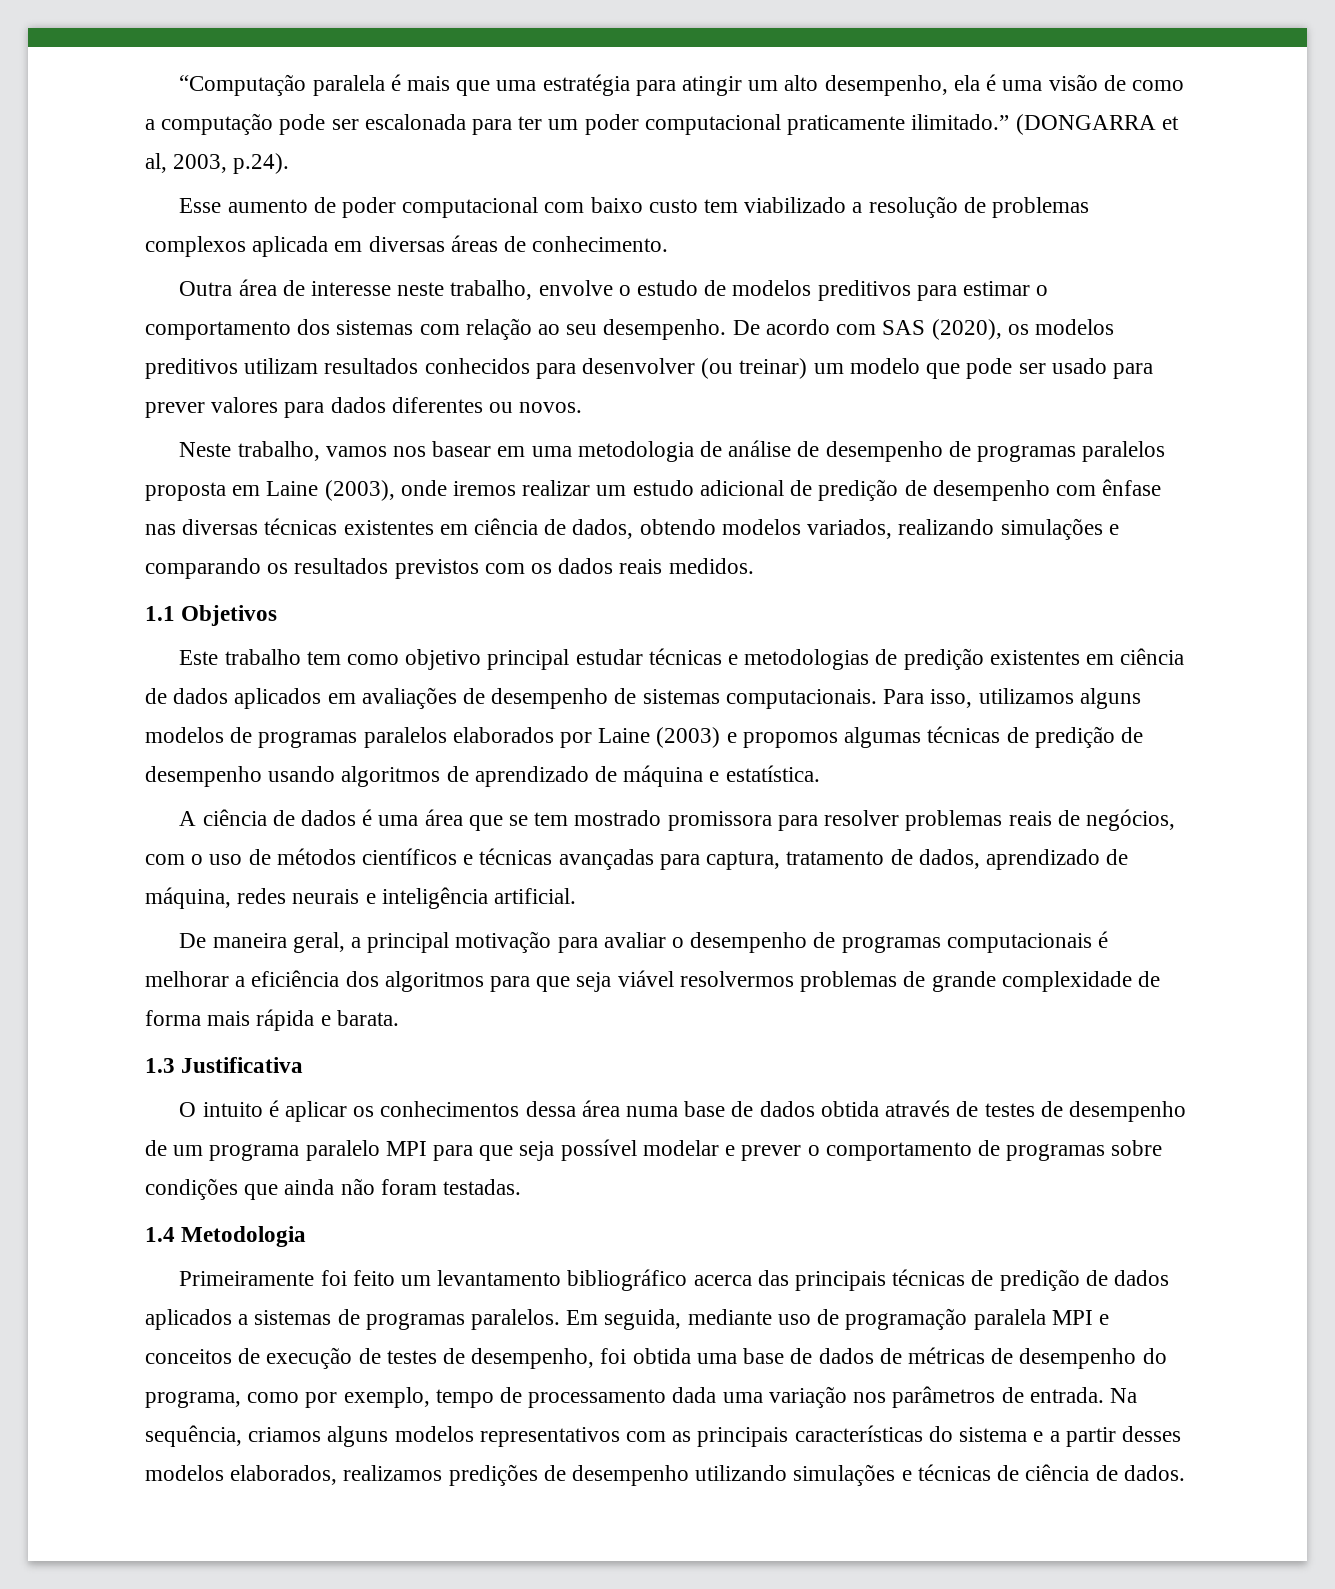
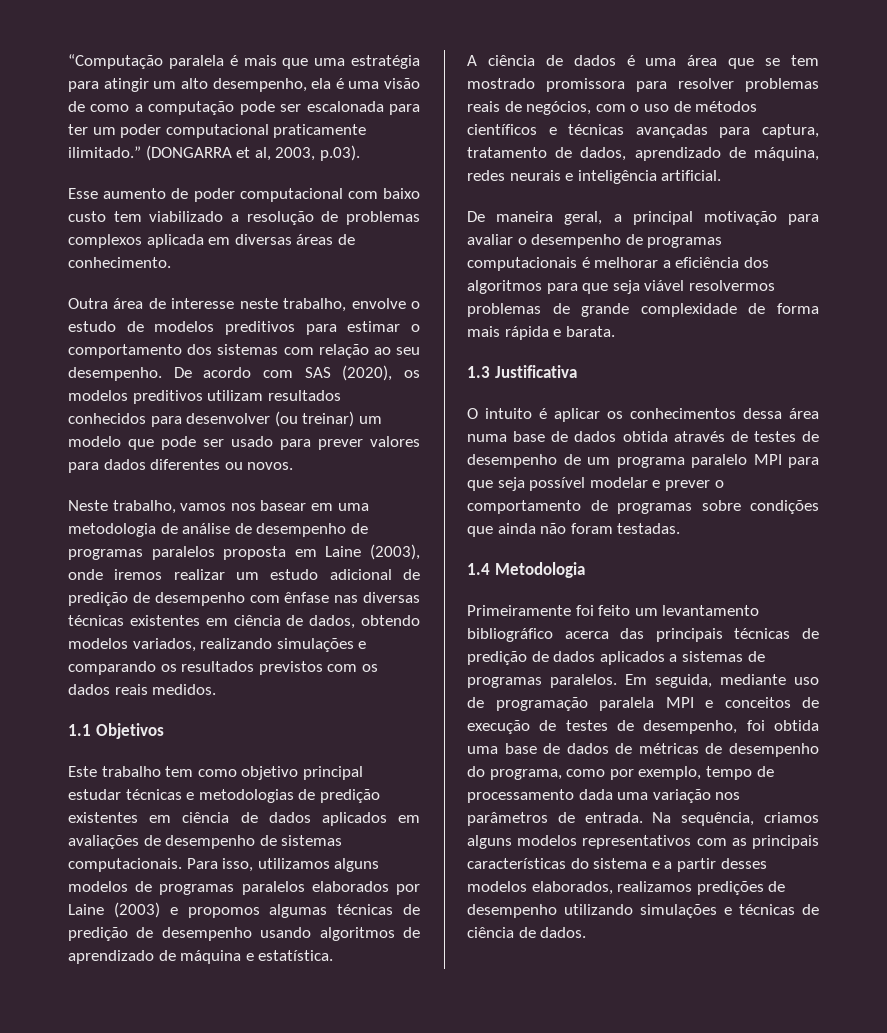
[233,153,290,174] p.24). -> [319,145,360,161] p.03).

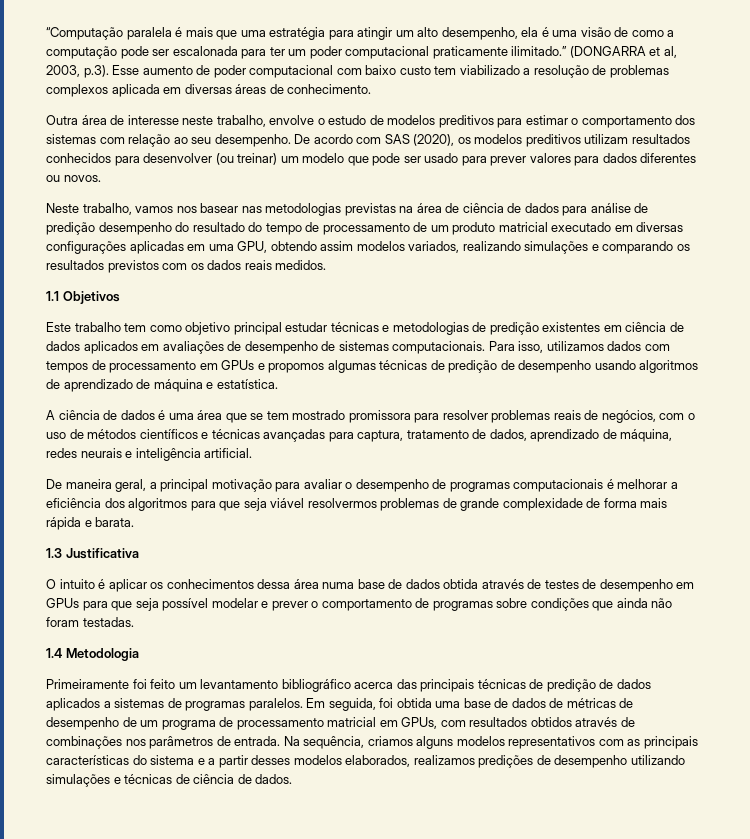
[319,145,360,161] p.03). // -> [83,65,109,78] p.3).
[310,503,369,511] [68,523,368,537] [68,544,420,560] [68,569,420,580] [68,592,420,606] [68,615,420,629] em uma metodologia de análise de desempenho de programas paralelos proposta em Laine (2003), onde iremos realizar um estudo adicional de predição de desempenho com ênfase nas diversas técnicas existentes em ciência de dados, obtendo -> [241,203,649,216] [46,222,684,235] [46,241,354,254] nas metodologias previstas na área de ciência de dados para análise de predição desempenho do resultado do tempo de processamento de um produto matricial executado em diversas configurações aplicadas em uma GPU, obtendo assim
[334,858,380,872] [68,881,420,895] [68,902,160,918] alguns modelos de programas paralelos elaborados por Laine (2003) -> [607,341,670,351] [46,360,255,373] dados com tempos de processamento em GPUs
[563,454,782,468] de um programa paralelo MPI -> [676,582,695,589] [46,598,79,608] em GPUs
[720,674,819,685] [467,697,819,711] [467,720,738,734] mediante uso de programação paralela MPI e conceitos de execução de testes de desempenho, -> (376, 704) none
[467,766,774,780] [467,789,711,803] do programa, como por exemplo, tempo de processamento dada uma variação -> [122,717,635,730] [46,736,122,749] de um programa de processamento matricial em GPUs, com resultados obtidos através de combinações

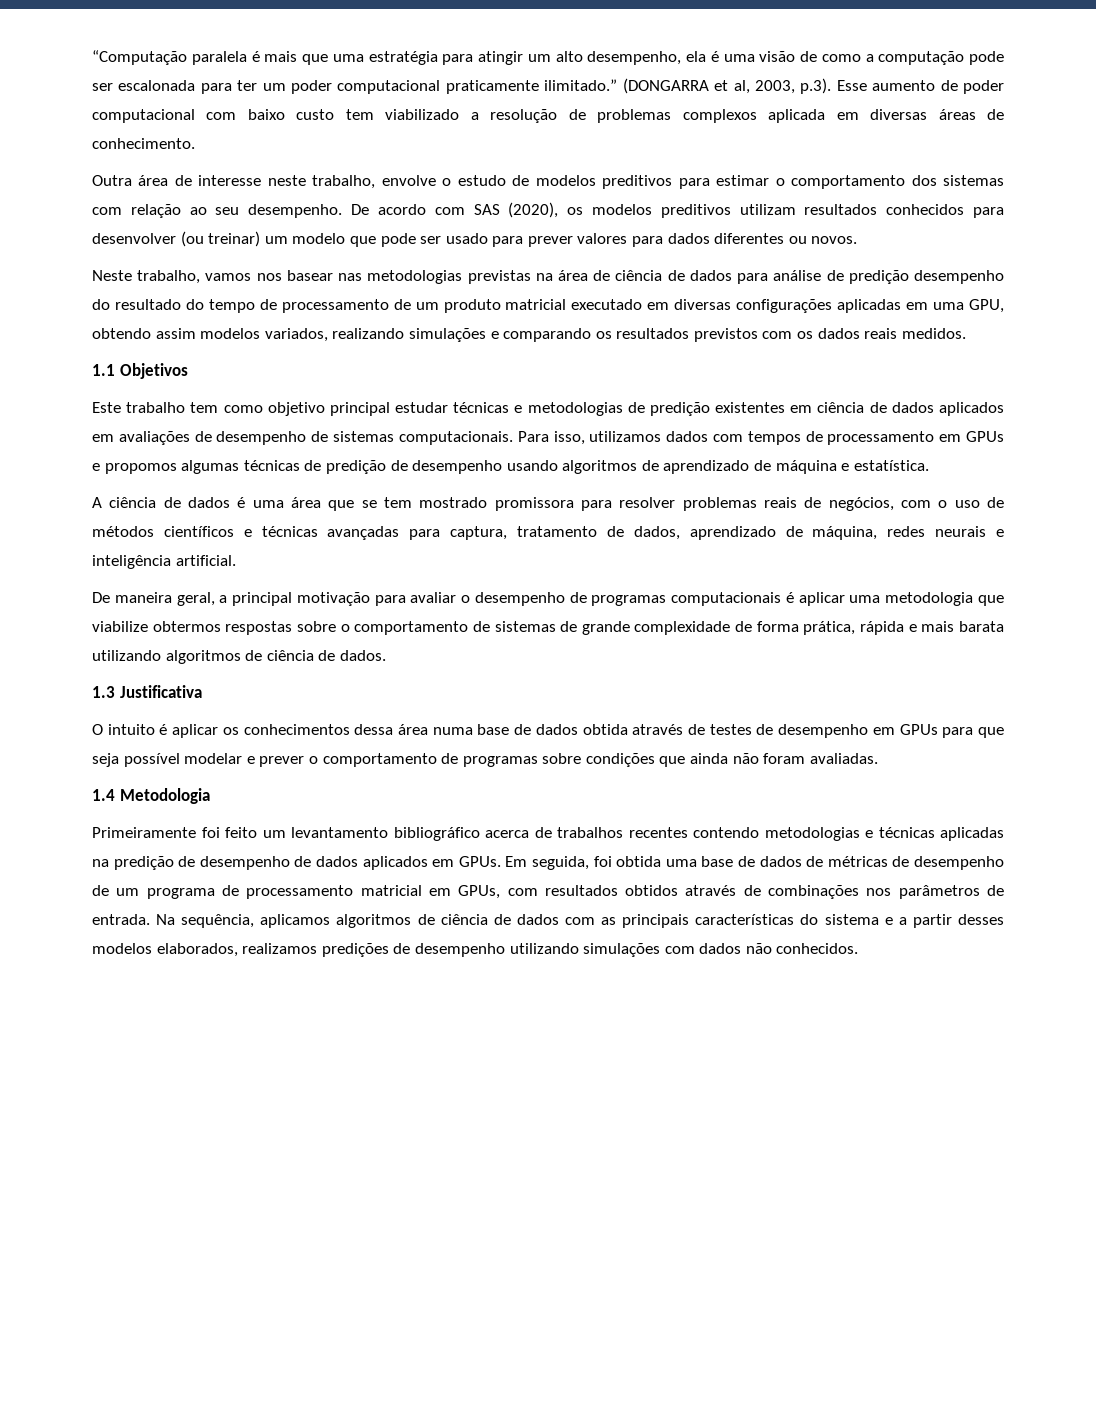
[617,479,678,489] [46,498,440,511] melhorar a eficiência dos algoritmos para que seja viável resolvermos problemas -> [798,592,1004,606] [92,621,556,635] aplicar uma metodologia que viabilize obtermos respostas sobre o comportamento de sistemas
[640,498,668,508] mais -> [803,621,856,635] prática,
[95,517,135,527] barata. -> [921,621,1004,632] [92,650,386,664] mais barata utilizando algoritmos de ciência de dados.
[82,617,134,627] testadas. -> [809,753,878,764] avaliadas.
[396,679,651,692] [46,698,303,711] das principais técnicas de predição de dados aplicados a sistemas de programas paralelos. -> [534,827,1004,841] [92,856,501,870] de trabalhos recentes contendo metodologias e técnicas aplicadas na predição de desempenho de dados aplicados em GPUs.
[367,736,596,749] criamos alguns modelos representativos -> [260,914,559,928] aplicamos algoritmos de ciência de dados
[113,774,293,784] e técnicas de ciência de dados. -> [664,943,859,954] com dados não conhecidos.

